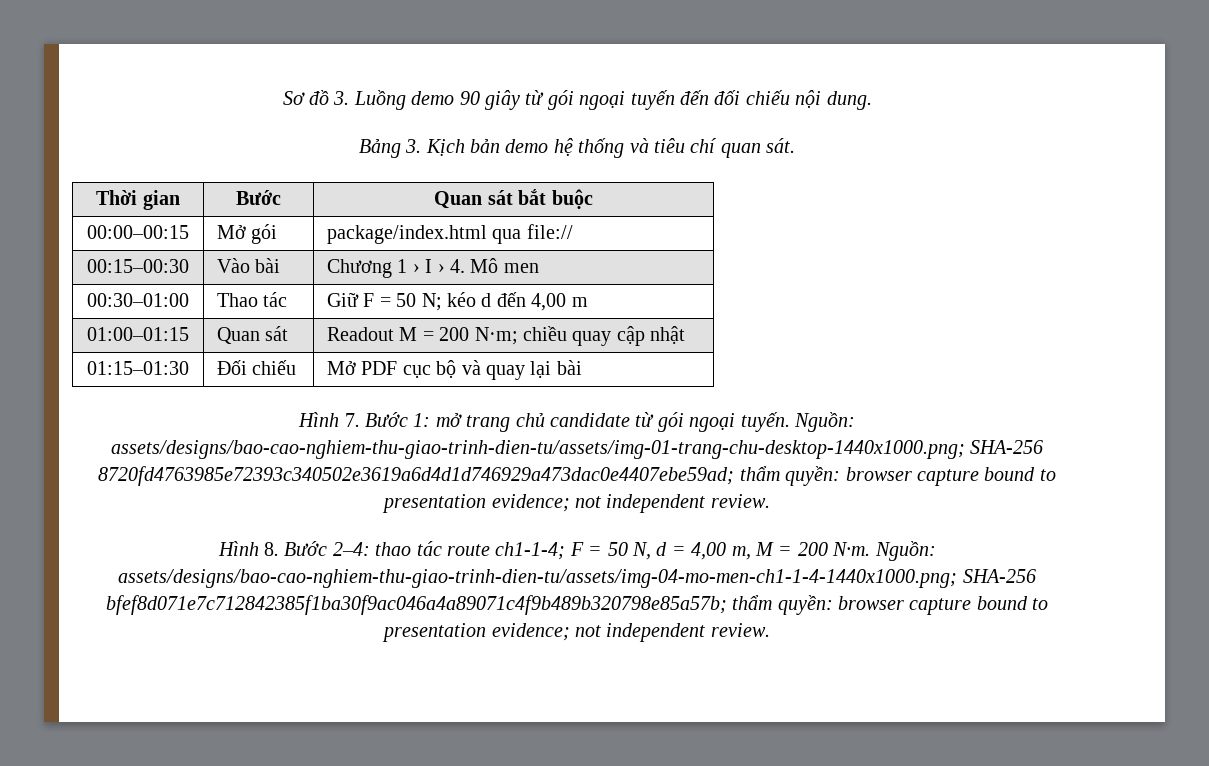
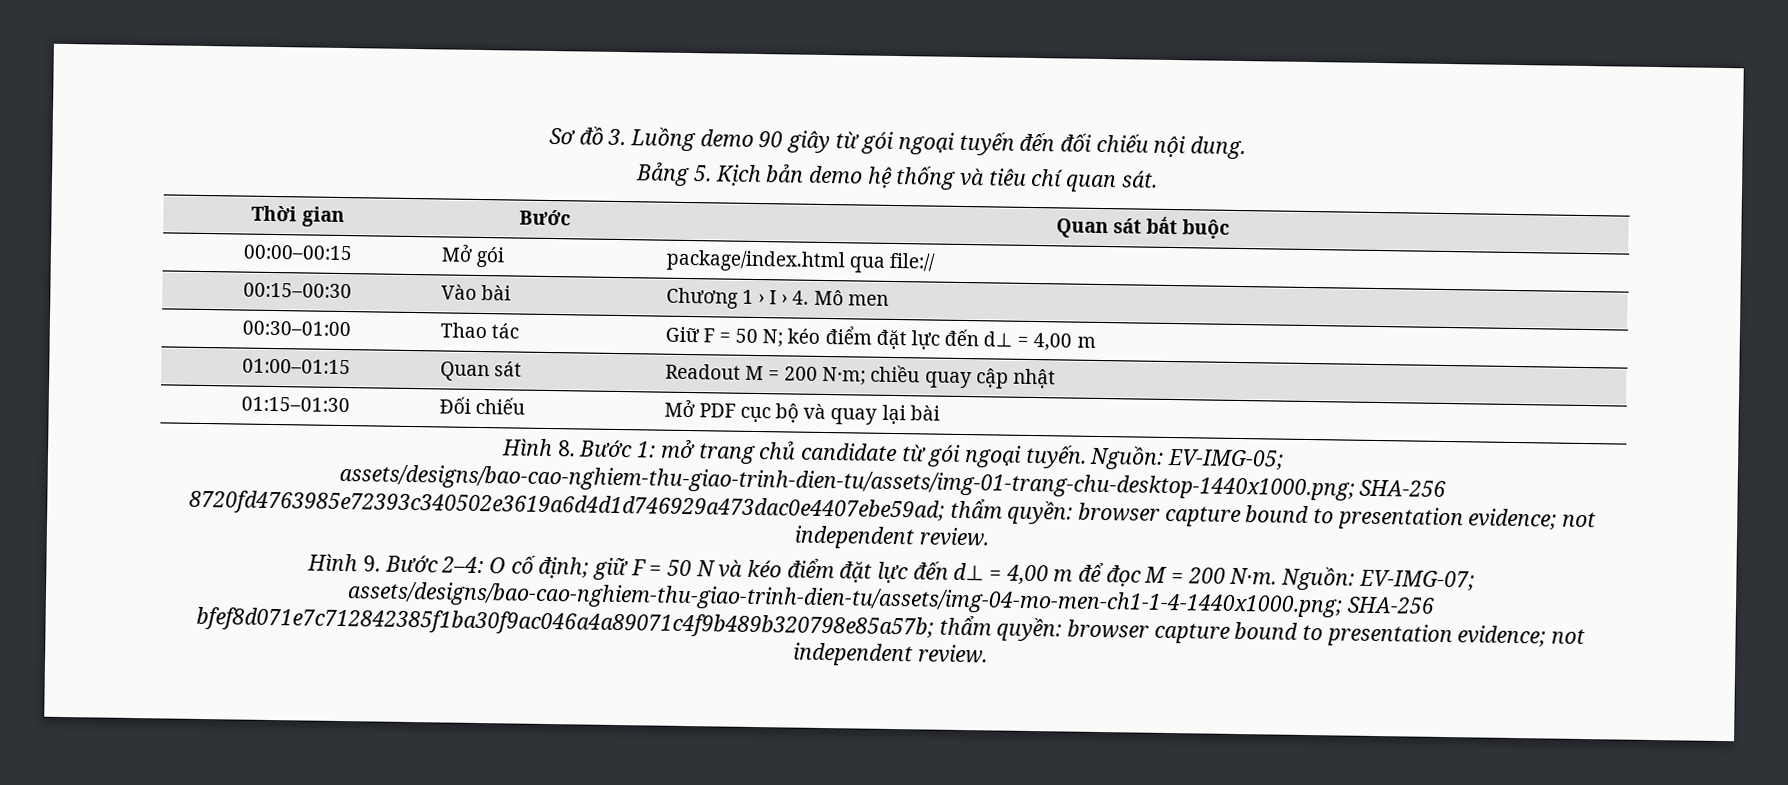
[405,139,422,153] 3. -> [693,165,712,182] 5.
[481,292,526,307] d đến -> [824,325,1030,350] điểm đặt lực đến d⊥ =
[344,413,360,427] 7. -> [557,440,576,457] 8.
(855, 422) none -> [1166,448,1284,470] EV-IMG-05;
[263,542,279,556] 8. -> [362,555,381,572] 9.
[375,541,751,560] thao tác route ch1-1-4; F = 50 N, d = 4,00 m, -> [488,555,1142,587] O cố định; giữ F = 50 N và kéo điểm đặt lực đến d⊥ = 4,00 m để đọc
(936, 551) none -> [1358,569,1475,591] EV-IMG-07;

